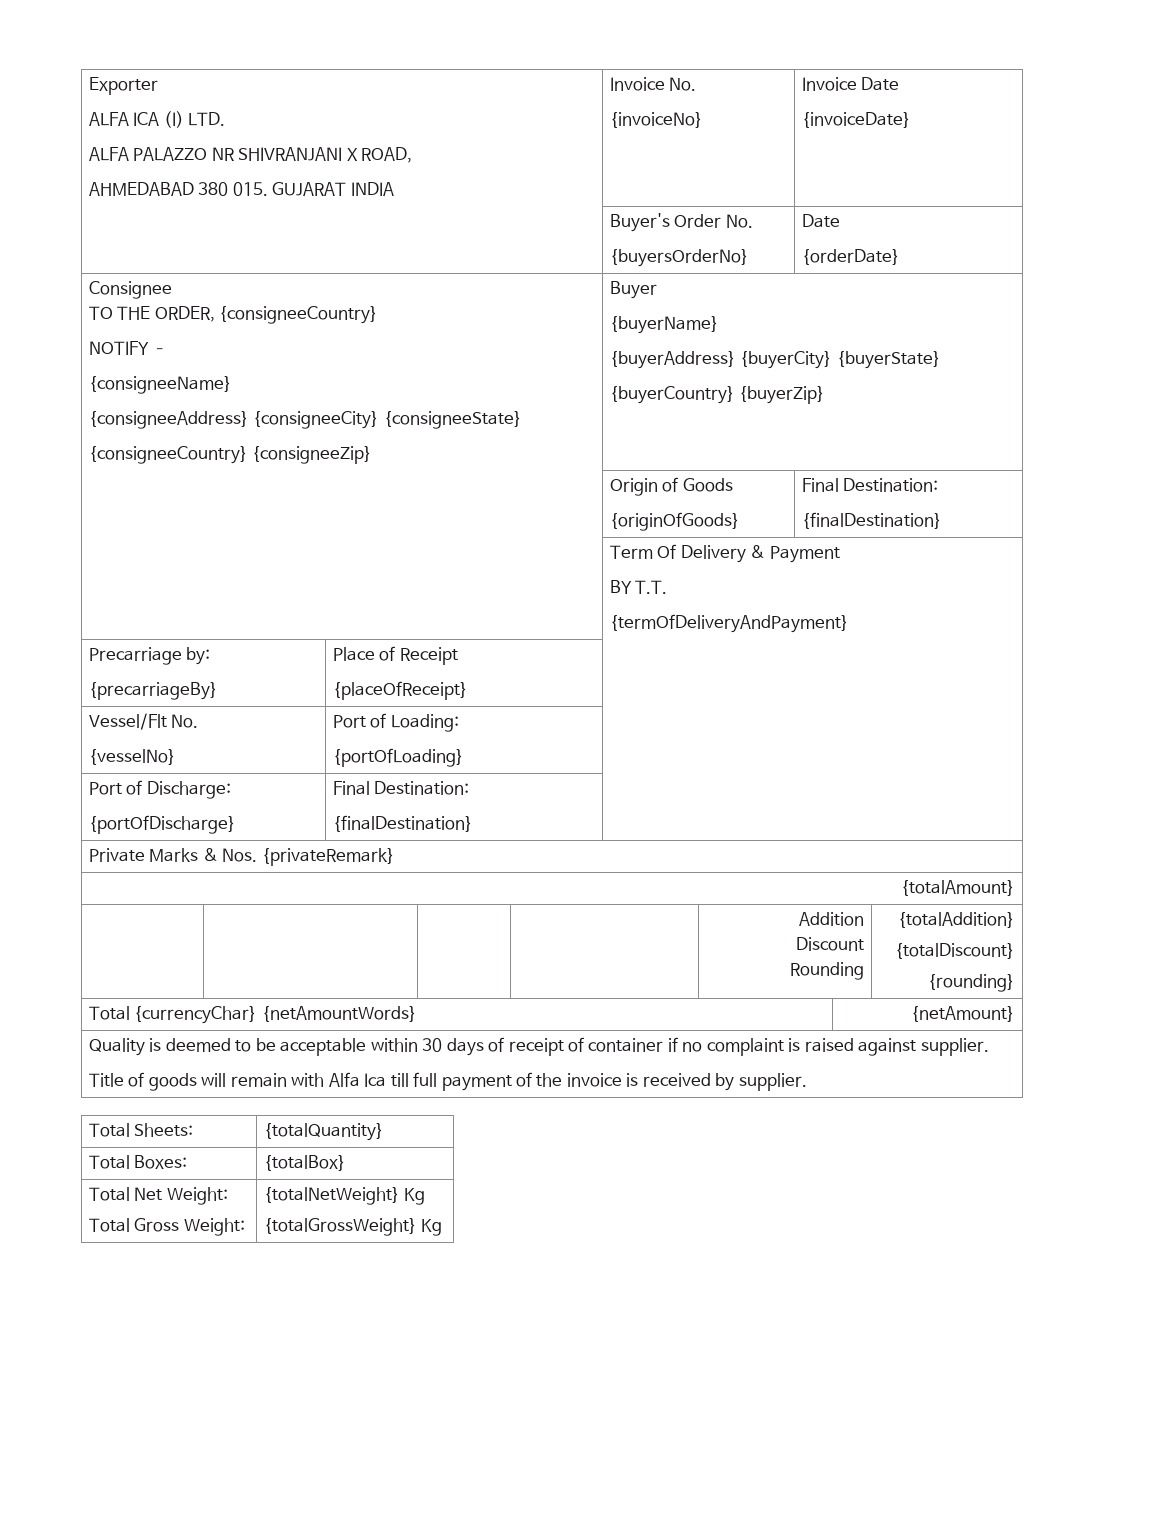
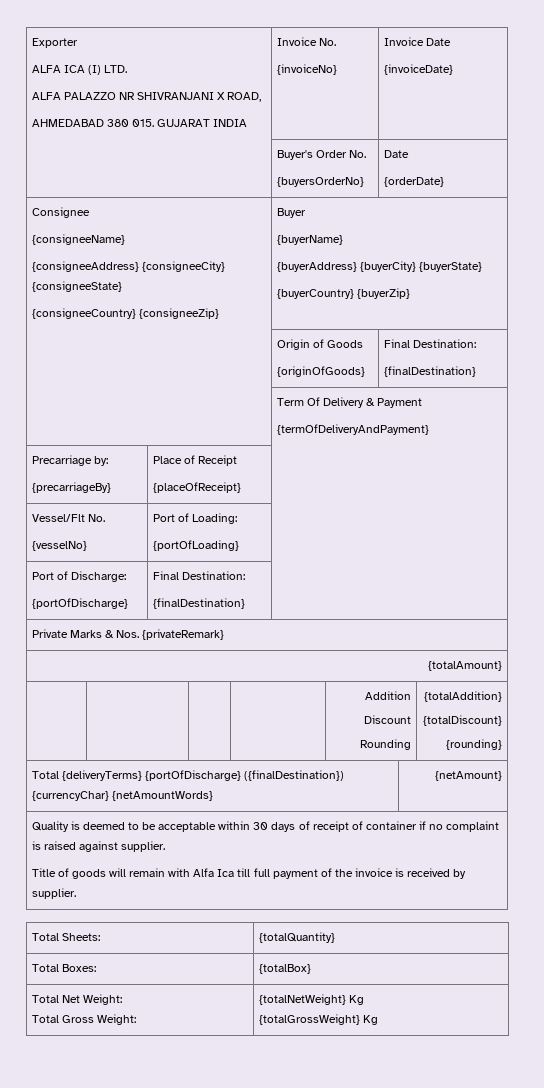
[88,306,379,324] [88,341,168,355] // TO THE ORDER, {consigneeCountry} // NOTIFY – -> (90, 212) none
[609,580,668,594] // BY T.T. -> (422, 403) none
(130, 1013) none -> [61,770,344,781] {deliveryTerms} {portOfDischarge} ({finalDestination})

